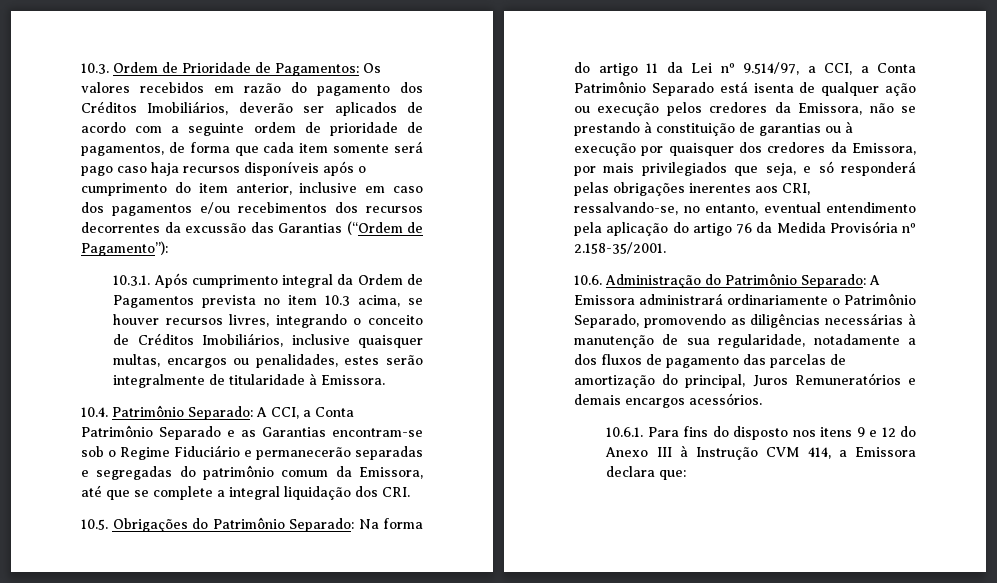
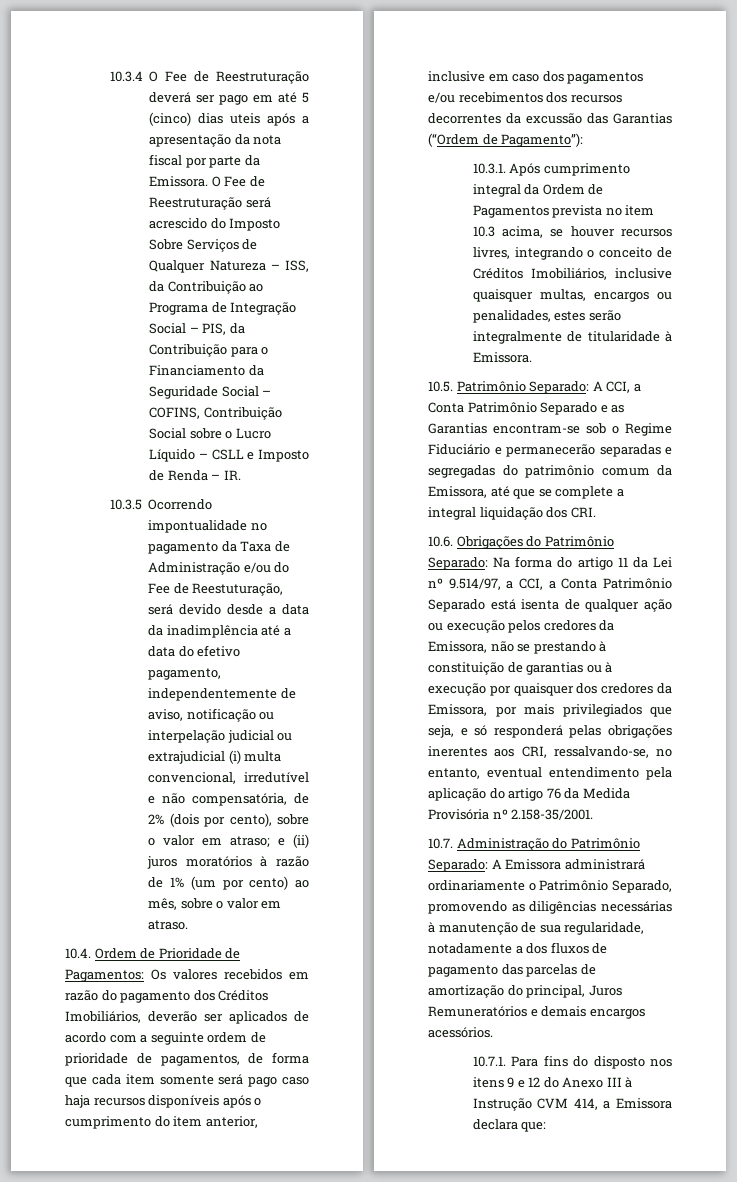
[81,63,109,74] 10.3. -> [109,71,309,84] [149,92,309,105] [149,112,309,126] [149,134,282,147] [149,154,260,168] [149,176,265,187] [149,197,271,210] [149,218,281,231] [149,239,258,252] [149,260,309,273] [149,281,264,294] [149,302,297,315] [149,323,245,335] [149,344,269,357] [149,365,264,376] [149,386,272,399] [149,407,282,420] [149,428,271,439] [149,449,309,462] [149,470,241,481] [109,499,213,510] [148,520,267,533] [148,541,290,554] [148,562,290,575] [148,583,284,596] [148,604,309,615] [148,625,291,638] [148,645,241,657] [148,668,222,680] [148,688,296,701] [148,708,275,722] [148,730,293,743] [148,750,282,764] [148,772,309,784] [148,793,309,806] [148,813,309,827] [148,834,309,848] [147,856,309,869] [148,876,309,890] [148,898,282,910] [148,920,189,930] [65,948,91,959] 10.3.4 O Fee de Reestruturação deverá ser pago em até 5 (cinco) dias uteis após a apresentação da nota fiscal por parte da Emissora. O Fee de Reestruturação será acrescido do Imposto Sobre Serviços de Qualquer Natureza – ISS, da Contribuição ao Programa de Integração Social – PIS, da Contribuição para o Financiamento da Seguridade Social – COFINS, Contribuição Social sobre o Lucro Líquido – CSLL e Imposto de Renda – IR. // 10.3.5 Ocorrendo impontualidade no pagamento da Taxa de Administração e/ou do Fee de Reestuturação, será devido desde a data da inadimplência até a data do efetivo pagamento, independentemente de aviso, notificação ou interpelação judicial ou extrajudicial (i) multa convencional, irredutível e não compensatória, de 2% (dois por cento), sobre o valor em atraso; e (ii) juros moratórios à razão de 1% (um por cento) ao mês, sobre o valor em atraso. // 10.4.
[81,407,108,417] 10.4. -> [428,381,453,392] 10.5.
[81,519,108,530] 10.5. -> [428,536,453,547] 10.6.
[574,275,602,285] 10.6. -> [428,838,453,849] 10.7.
[606,427,644,437] 10.6.1. -> [472,1056,506,1067] 10.7.1.

